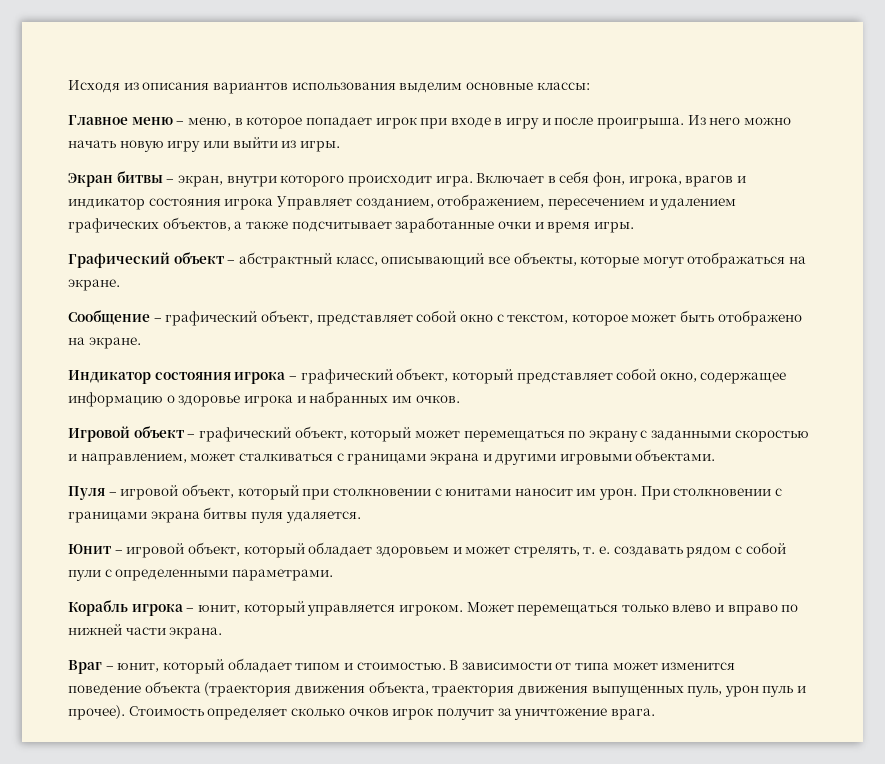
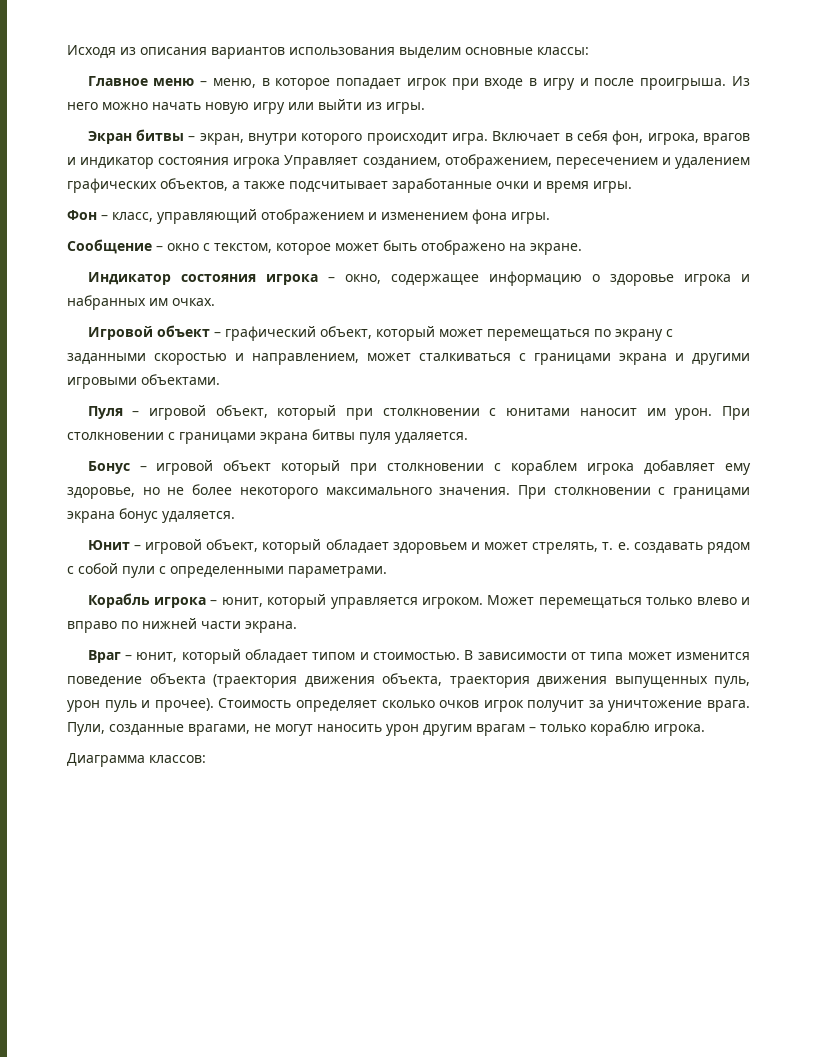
[68,252,807,268] [68,279,120,291] [68,310,457,326] Графический объект – абстрактный класс, описывающий все объекты, которые могут отображаться на экране. // Сообщение – графический объект, представляет собой -> [67,209,550,224] [67,239,163,254] Фон – класс, управляющий отображением и изменением фона игры. // Сообщение –
[300,368,657,384] графический объект, который представляет собой -> (335, 279) none
[415,395,460,403] очков. -> [172,298,215,306] очках.
(361, 517) none -> [87,460,751,475] [67,484,750,499] [67,508,235,523] // Бонус – игровой объект который при столкновении с кораблем игрока добавляет ему здоровье, но не более некоторого максимального значения. При столкновении с границами экрана бонус удаляется.
(655, 714) none -> [67,721,705,736] [67,753,206,767] Пули, созданные врагами, не могут наносить урон другим врагам – только кораблю игрока. // Диаграмма классов:

